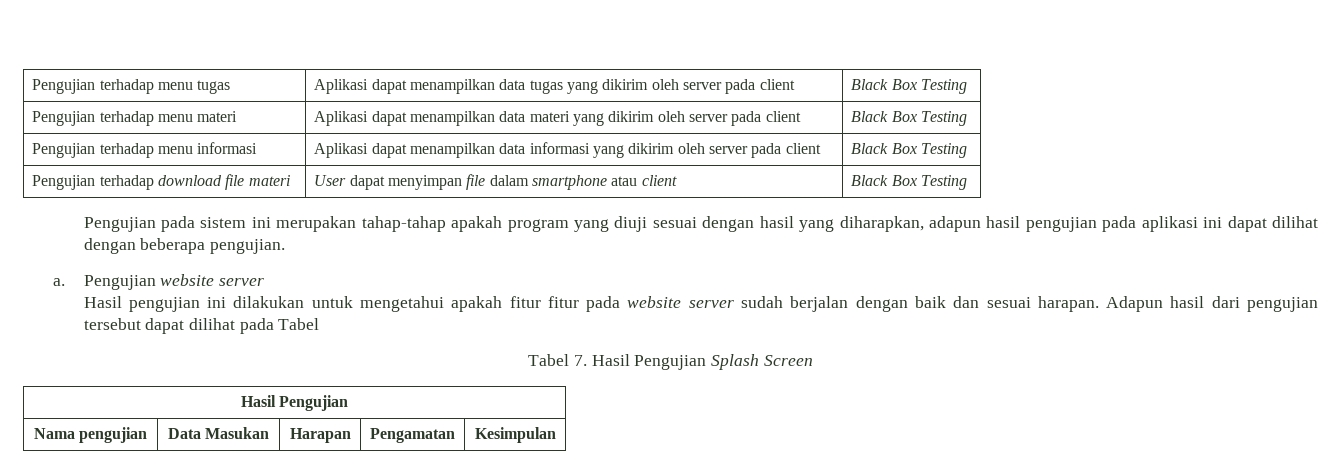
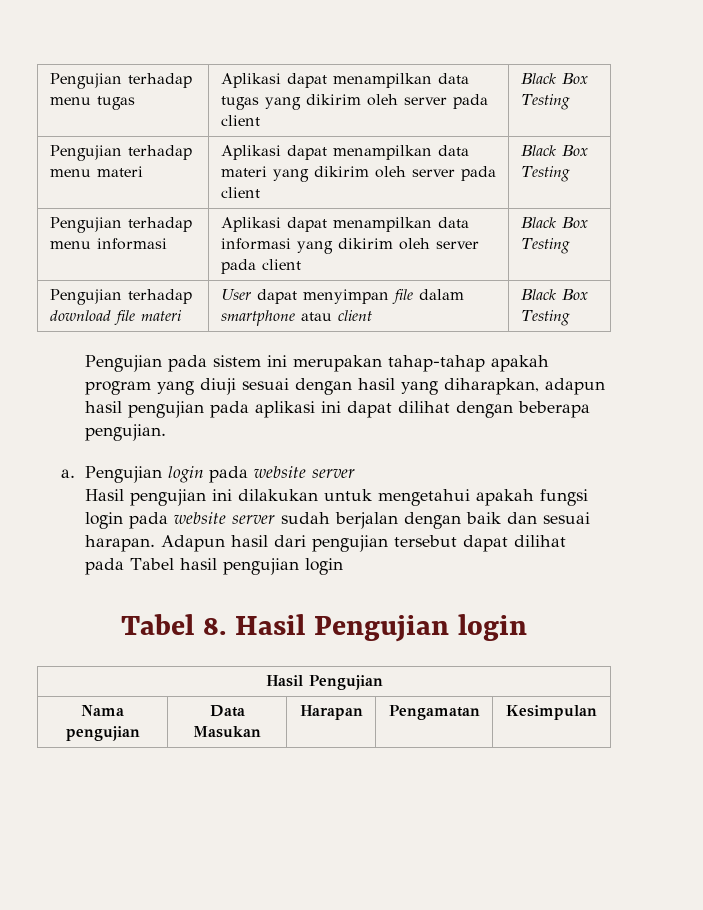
(156, 282) none -> [168,466,249,483] login pada
[509,296,579,308] fitur fitur -> [540,489,589,506] [85,512,124,529] fungsi login
[528,354,813,370] // Tabel 7. Hasil Pengujian Splash Screen -> [180,558,344,575] [121,614,527,642] hasil pengujian login // Tabel 8. Hasil Pengujian login

